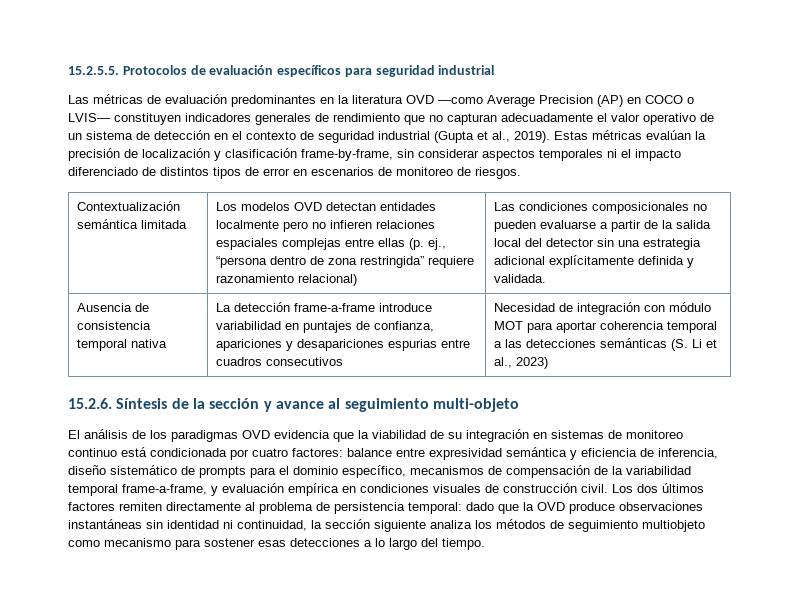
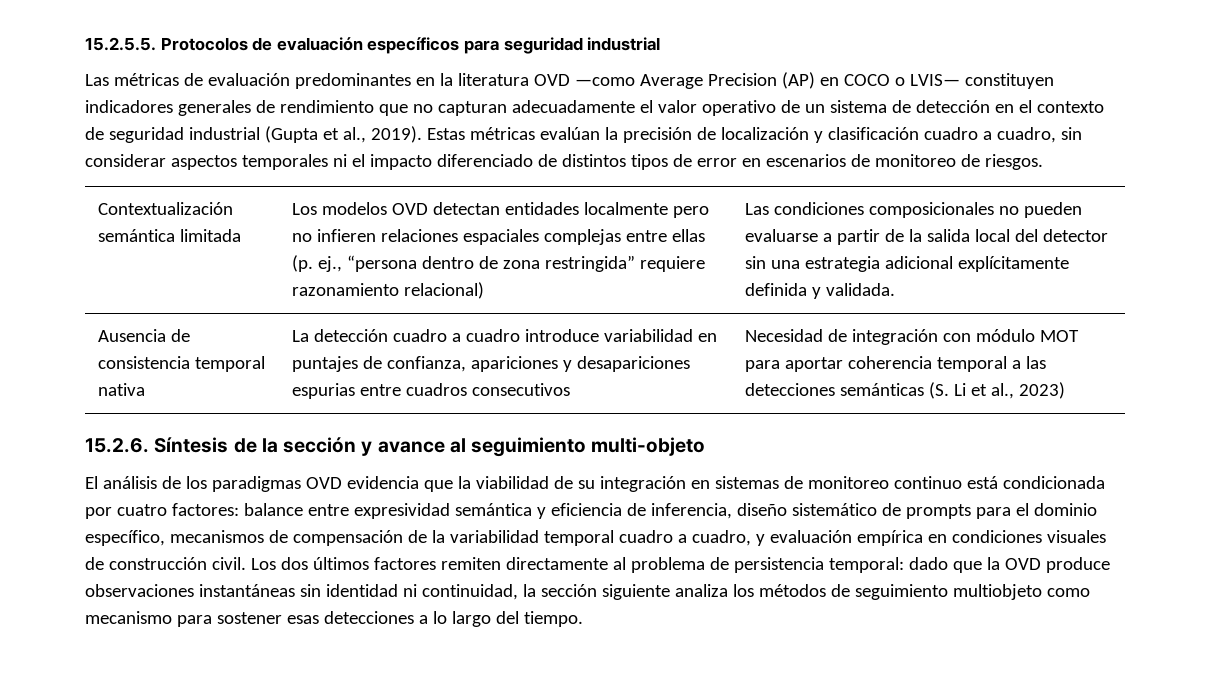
[301,149,393,161] frame-by-frame, -> [923,127,1056,143] cuadro a cuadro,
[294,303,376,312] frame-a-frame -> [392,329,520,342] cuadro a cuadro
[122,484,207,495] frame-a-frame, -> [618,530,751,546] cuadro a cuadro,

